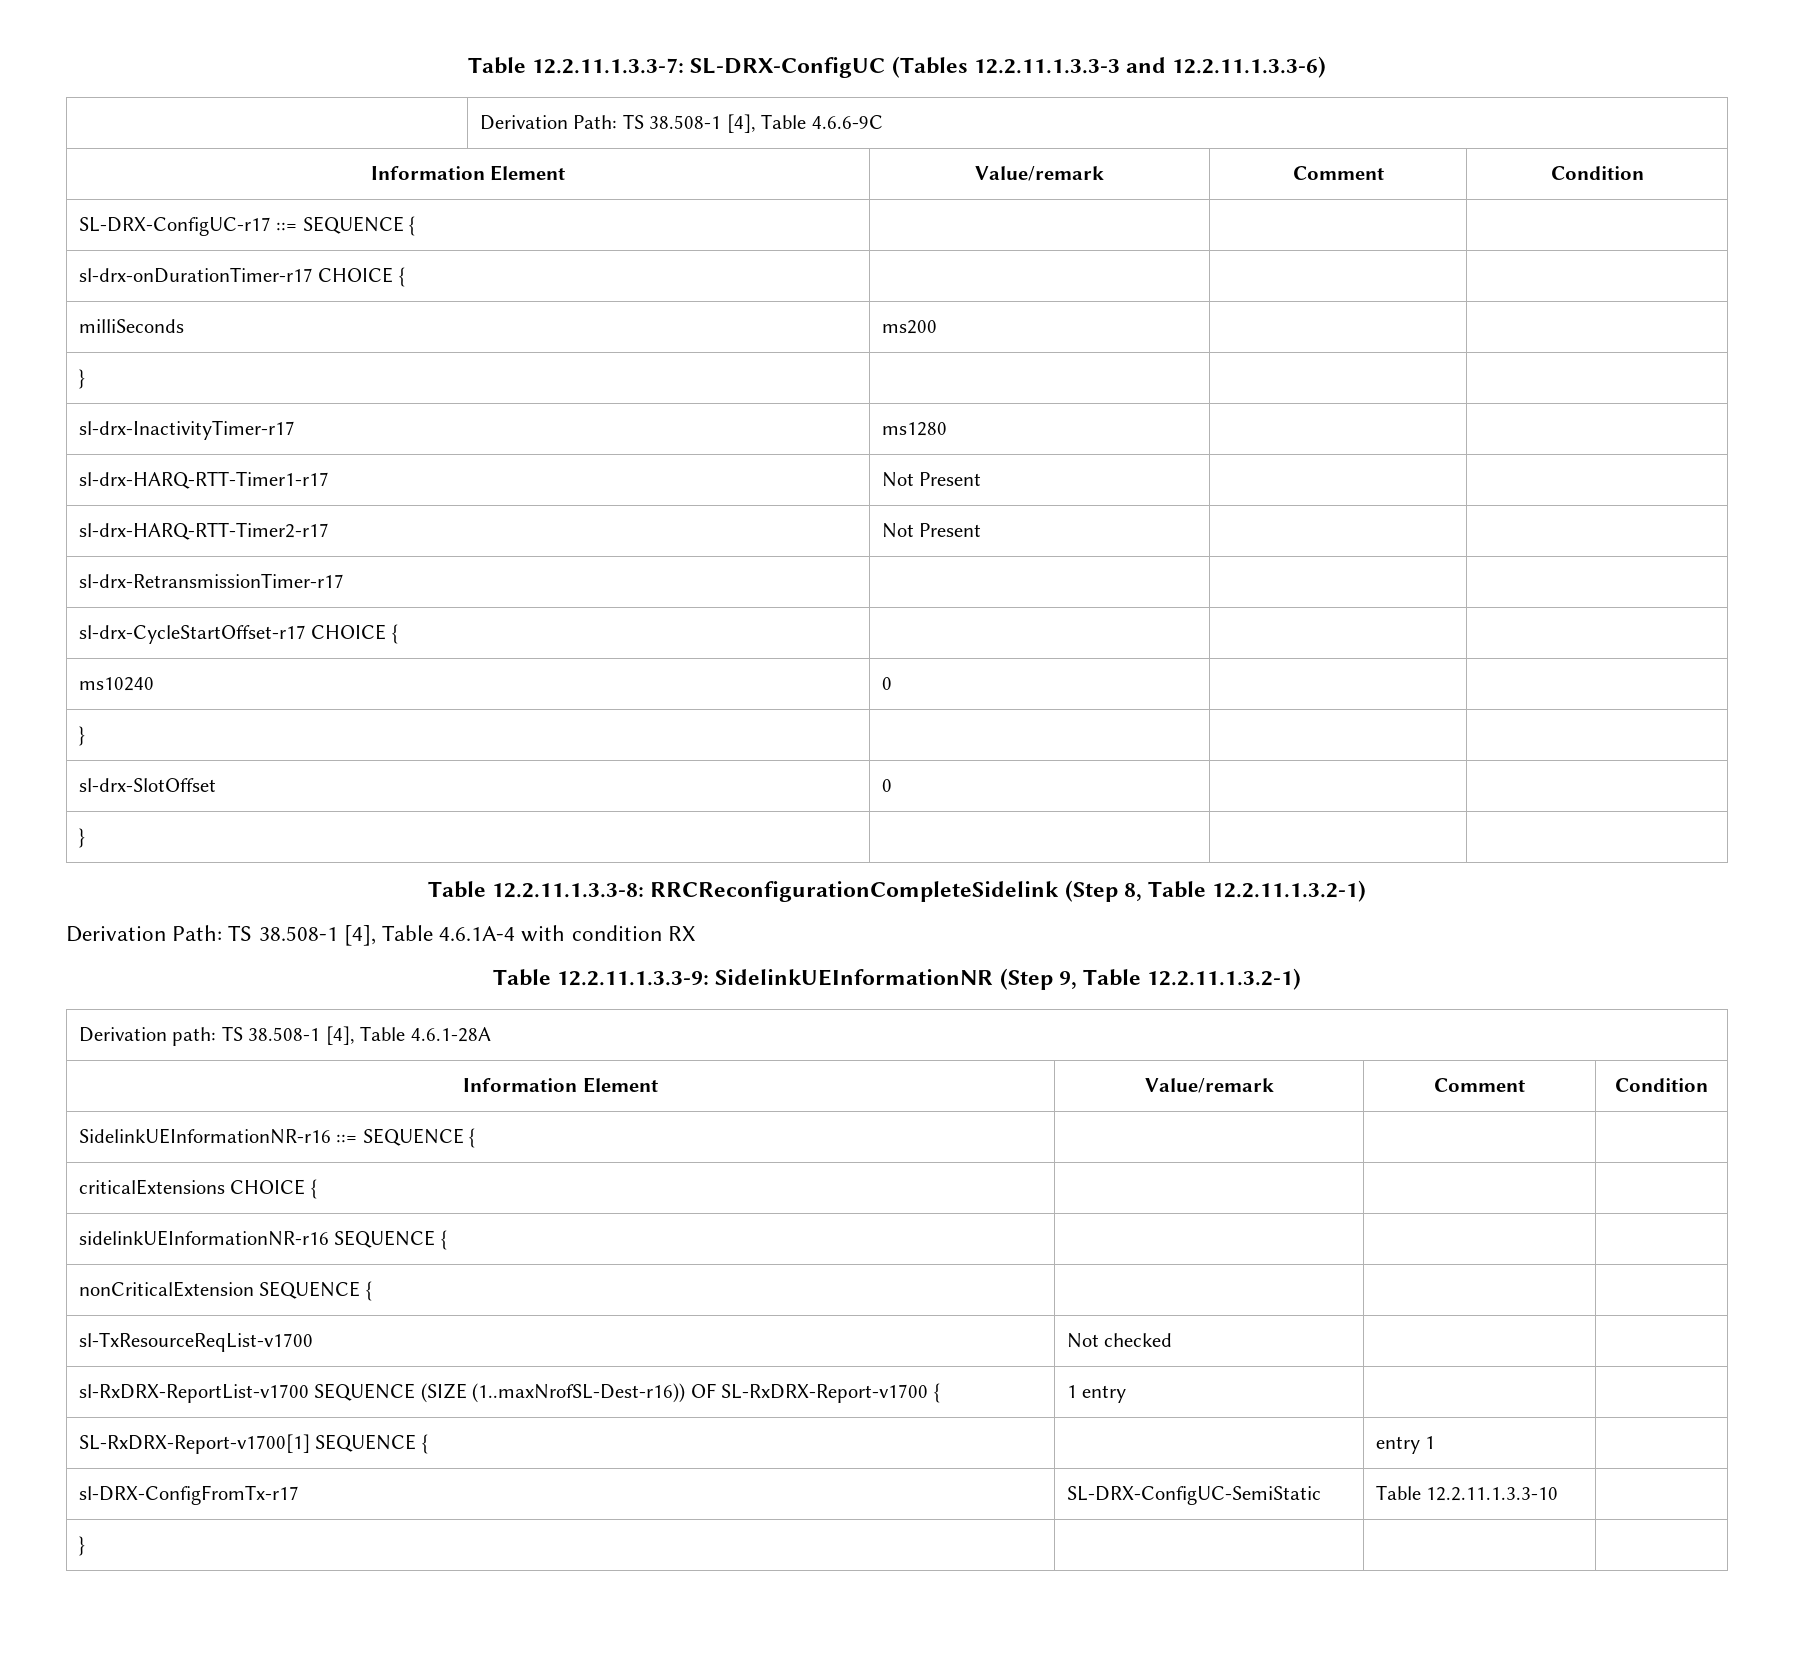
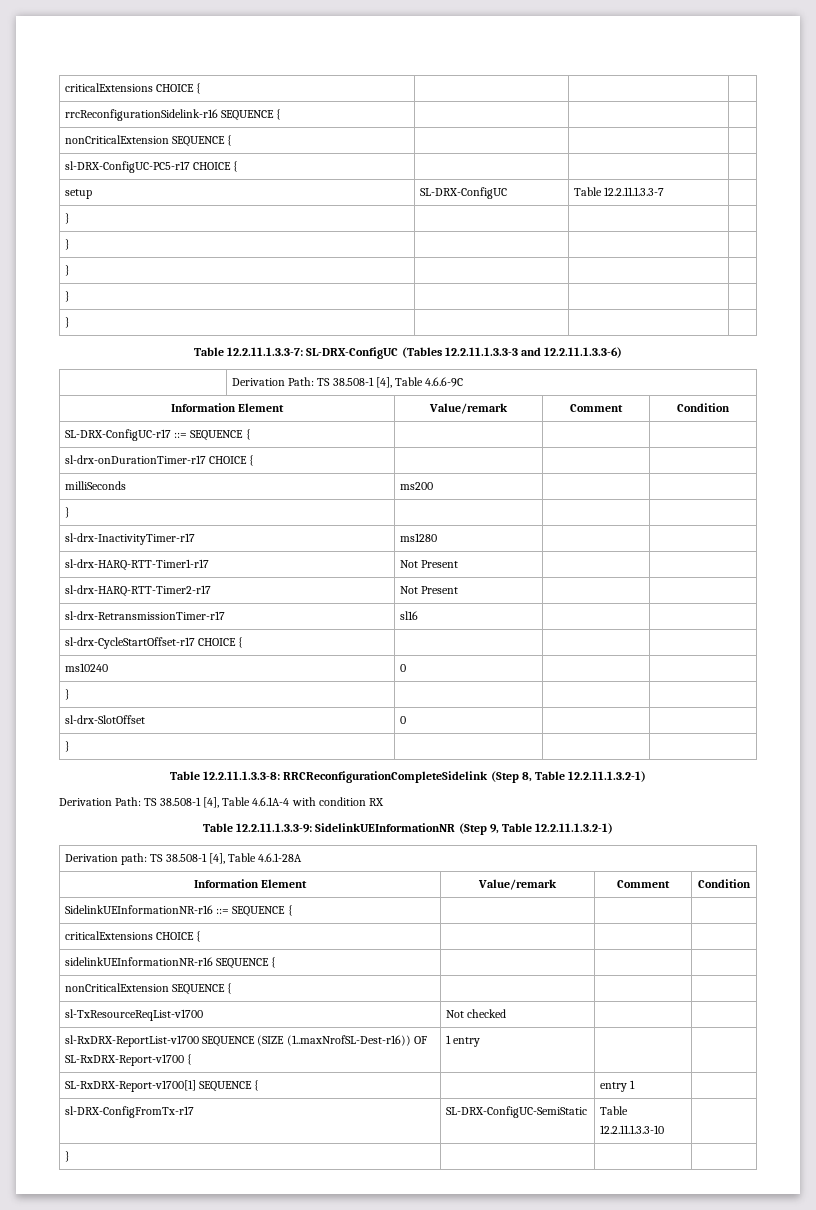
(467, 65) none -> [64,83,202,94] [64,109,282,121] [64,135,233,147] [64,161,239,173] [64,189,92,199] [419,187,507,199] [573,187,665,196] [64,213,70,224] [64,239,70,250] [64,265,70,276] [64,291,70,302] [64,317,70,328] criticalExtensions CHOICE { | | | // rrcReconfigurationSidelink-r16 SEQUENCE { | | | // nonCriticalExtension SEQUENCE { | | | // sl-DRX-ConfigUC-PC5-r17 CHOICE { | | | // setup | SL-DRX-ConfigUC | Table 12.2.11.1.3.3-7 | // } | | | // } | | | // } | | | // } | | | // } | | | //
(344, 580) none -> [399,611,418,620] sl16

